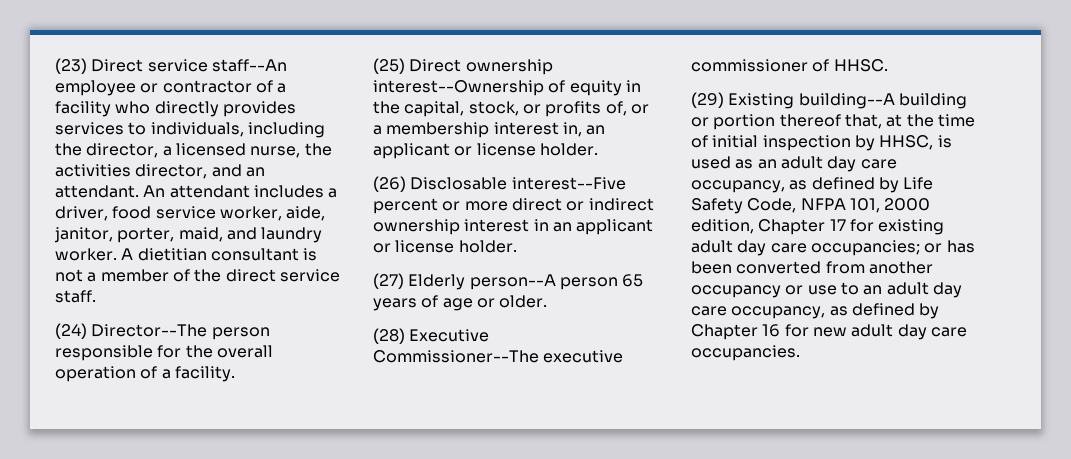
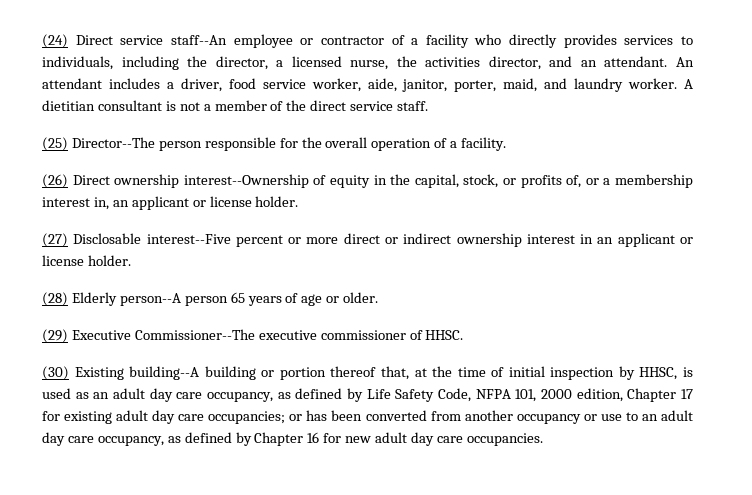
[55,58,87,74] (23) -> [42,34,68,48] (24)
[55,323,87,339] (24) -> [42,137,68,151] (25)
[373,58,405,74] (25) -> [42,174,68,188] (26)
[373,176,406,192] (26) -> [42,233,68,247] (27)
[373,273,404,289] (27) -> [42,292,68,306] (28)
[373,328,405,344] (28) -> [42,329,68,343] (29)
[691,92,724,108] (29) -> [42,366,69,380] (30)

